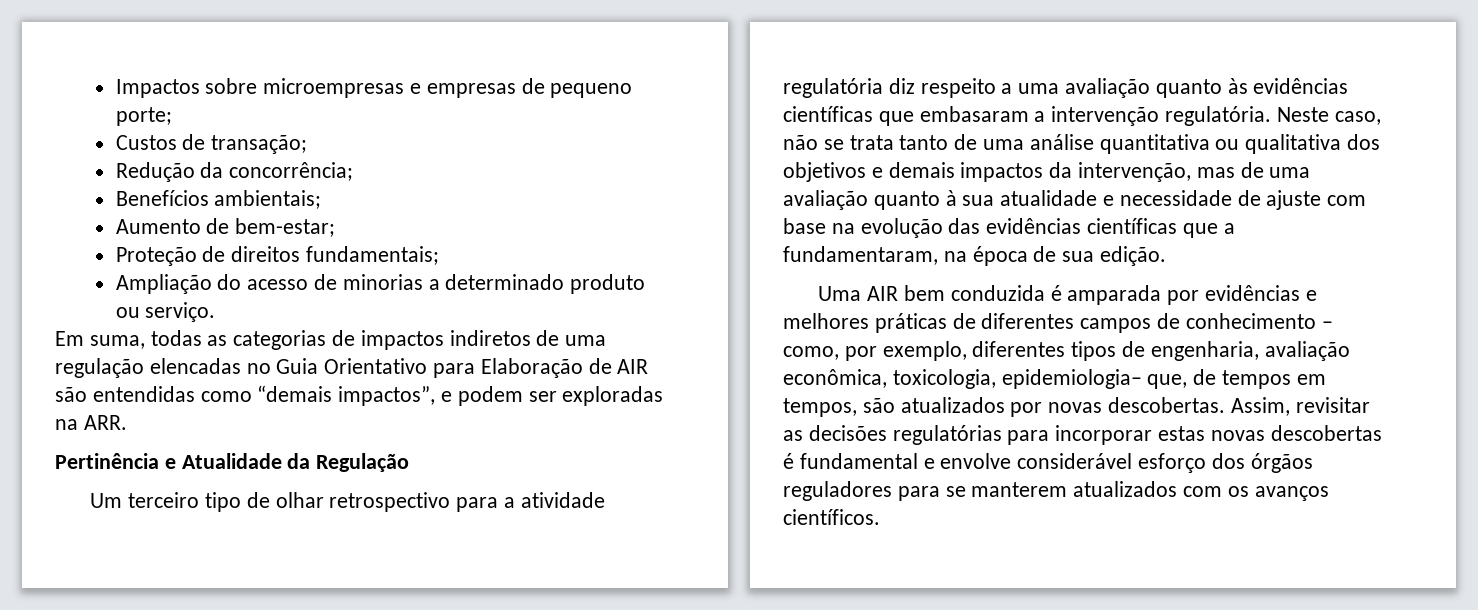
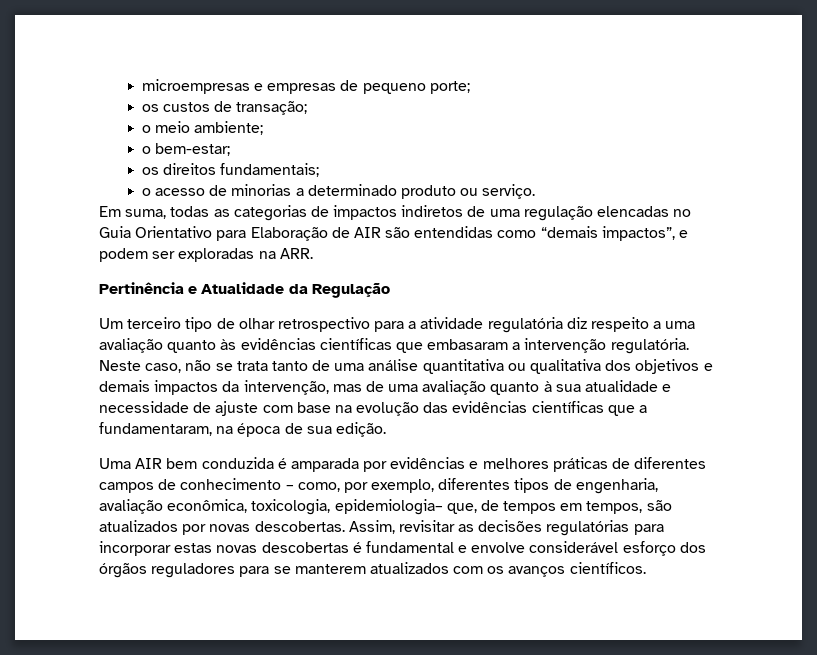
[115,78,258,98] Impactos sobre -> (141, 86) none
[115,135,177,150] Custos -> [141,102,211,112] os custos
[115,162,354,182] [115,190,322,209] [115,218,230,234] Redução da concorrência; // Benefícios ambientais; // Aumento de -> [141,121,264,135] [141,146,151,154] o meio ambiente; // o
[115,246,226,266] Proteção de -> [141,167,159,175] os
[115,274,242,294] Ampliação do -> [141,188,151,196] o

